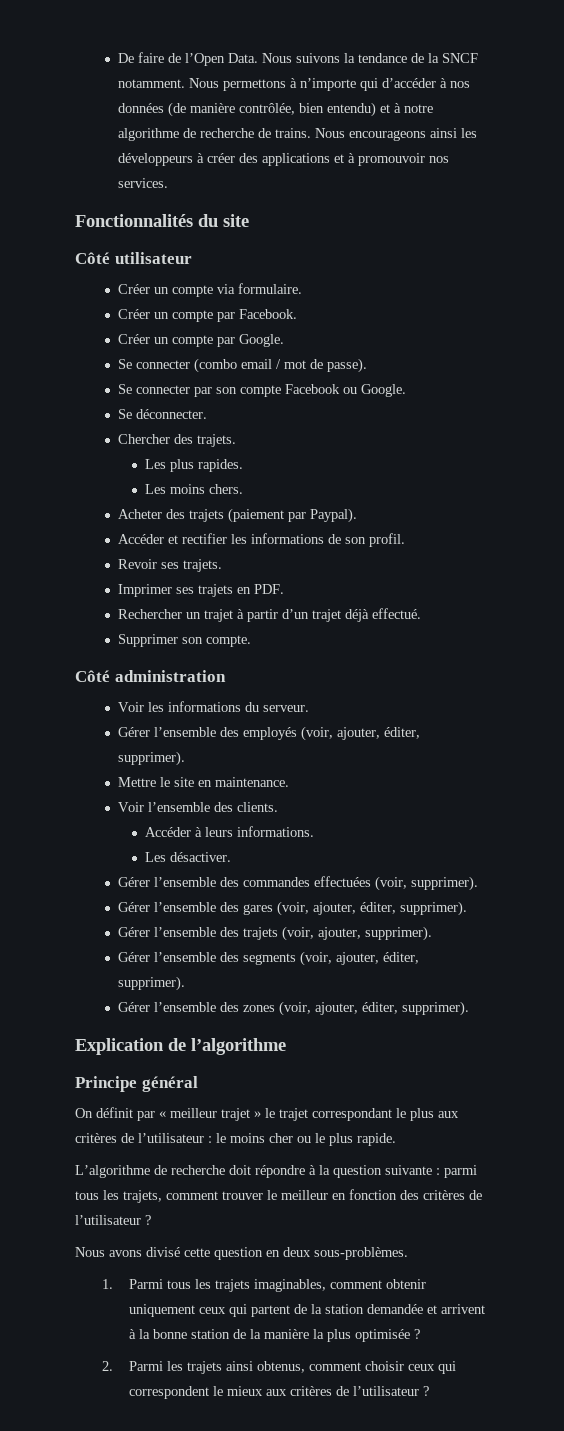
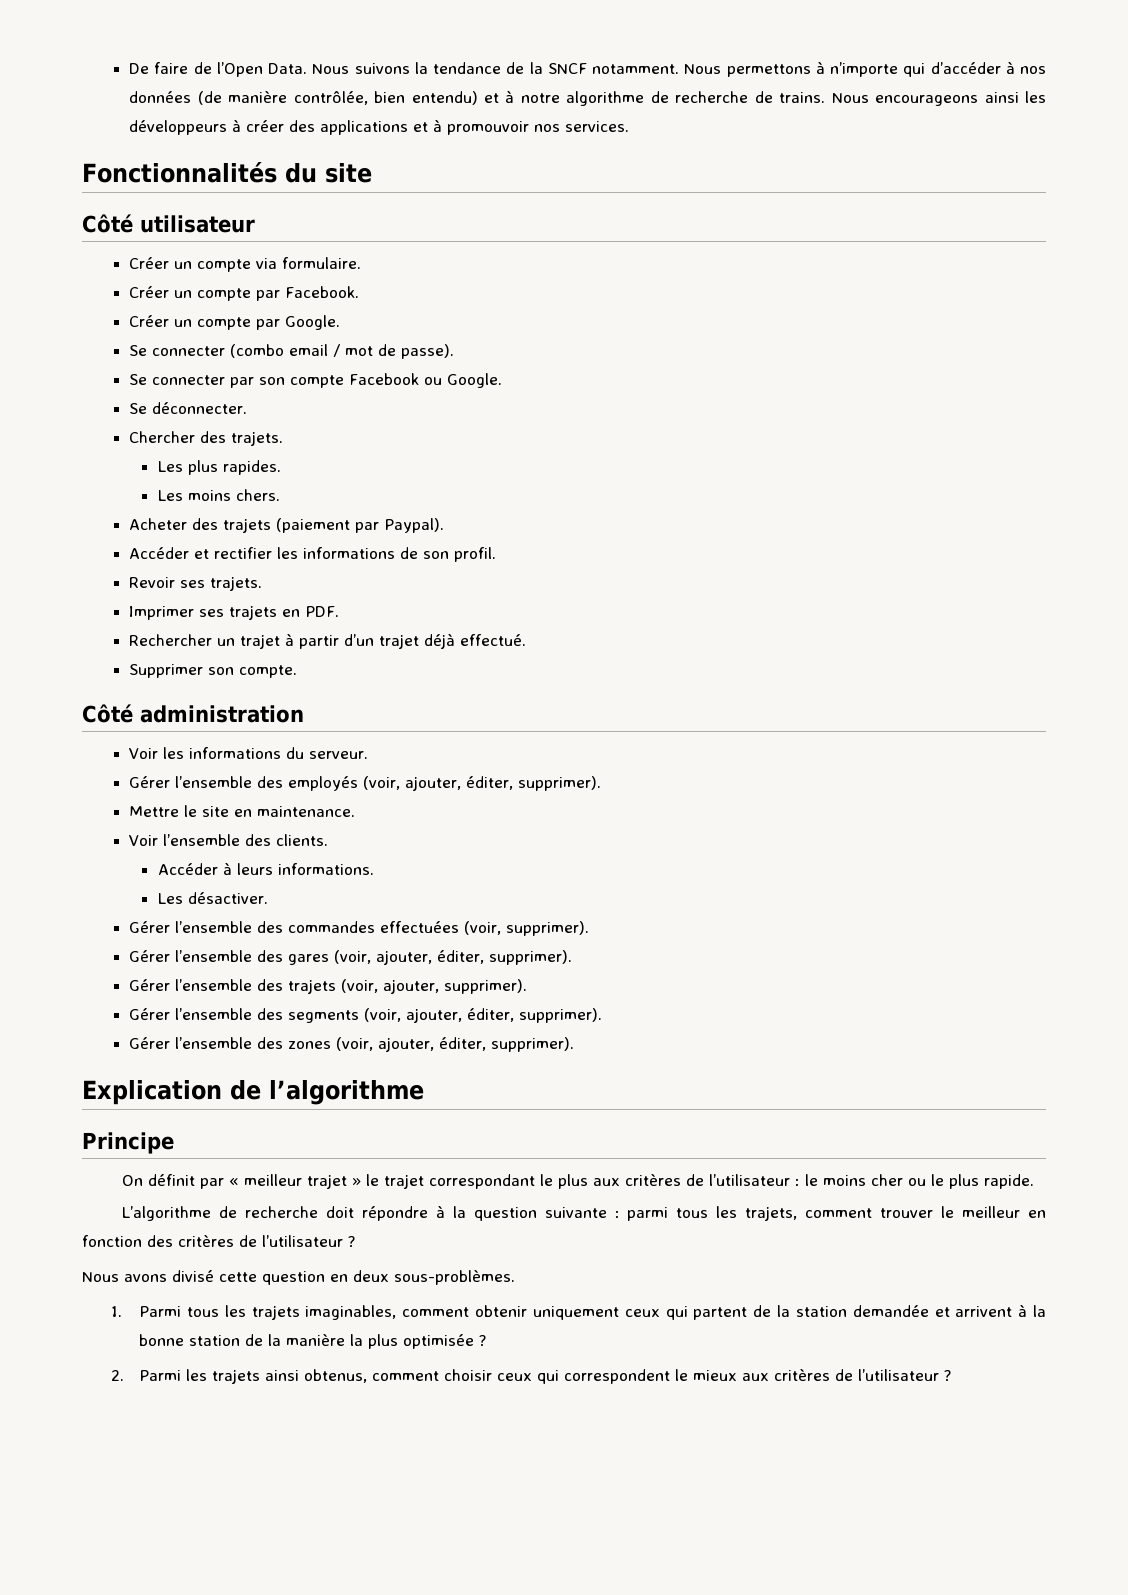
[141,1076,198,1092] général -> (174, 1143) none

